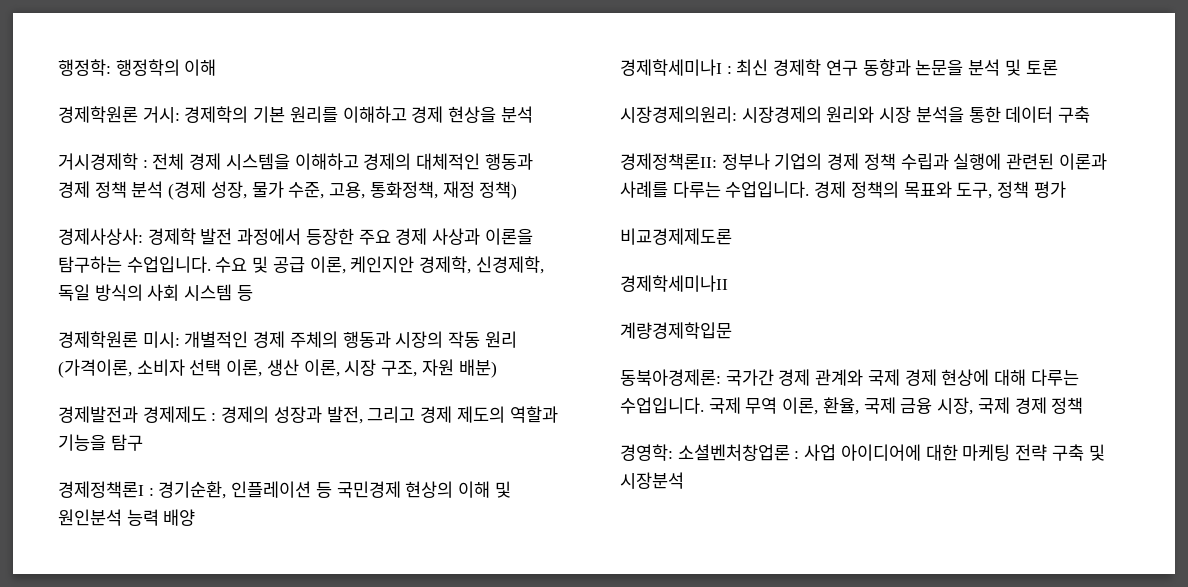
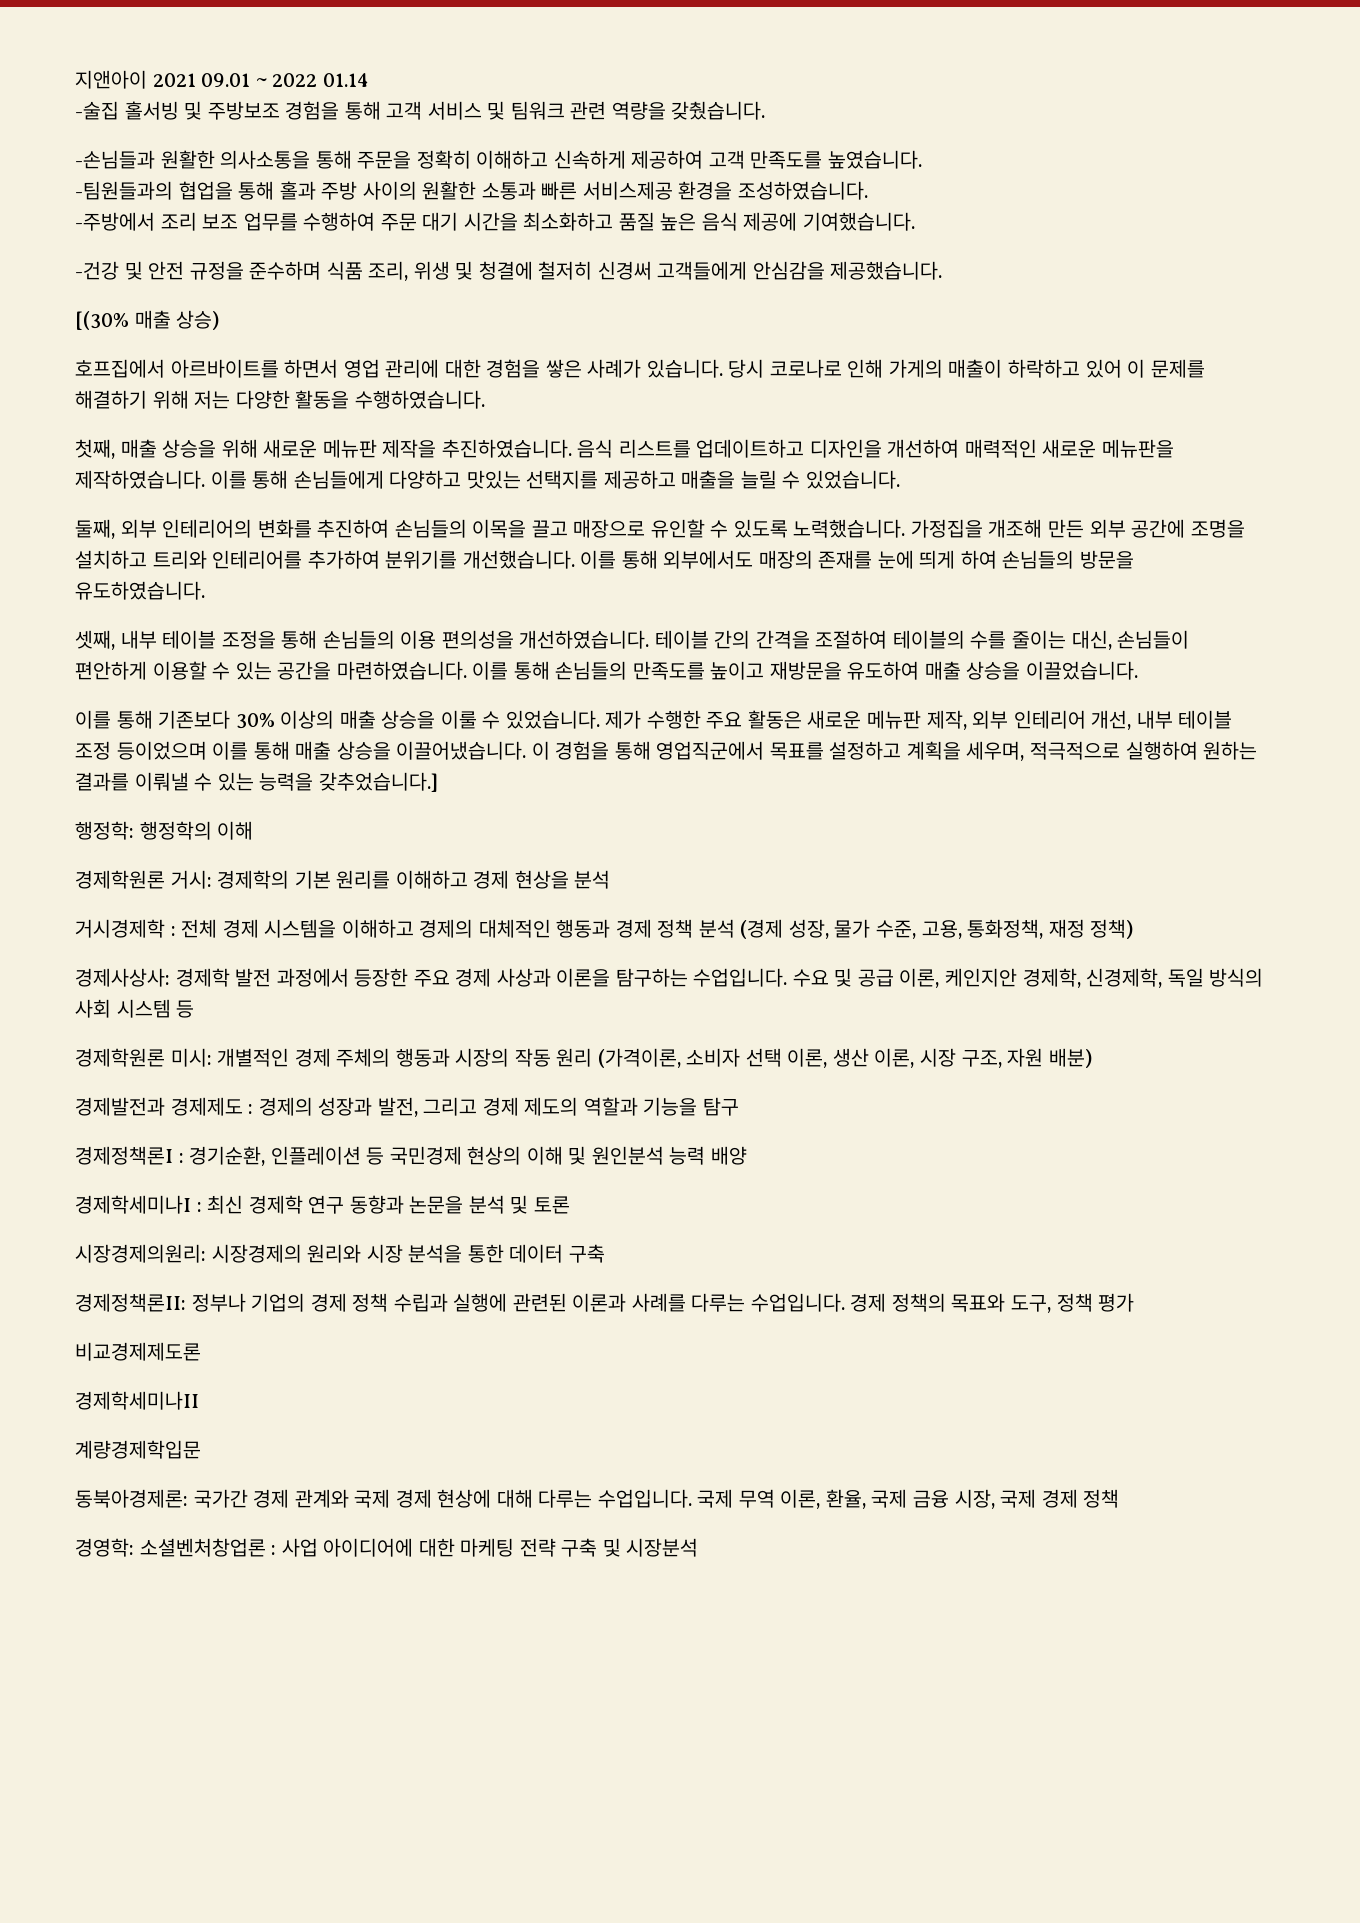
(58, 67) none -> [75,70,369,89] [75,101,766,120] [75,150,922,169] [75,181,868,200] [75,212,915,231] [75,261,943,281] [75,310,220,330] [75,359,1205,378] [75,390,485,409] [75,439,1175,459] [75,470,900,489] [75,519,1245,539] [75,550,1135,569] [75,581,205,600] [75,630,1190,650] [75,661,1139,680] [75,710,1233,730] [75,741,1258,761] [75,772,438,792] 지앤아이 2021 09.01 ~ 2022 01.14 // -술집 홀서빙 및 주방보조 경험을 통해 고객 서비스 및 팀워크 관련 역량을 갖췄습니다. // -손님들과 원활한 의사소통을 통해 주문을 정확히 이해하고 신속하게 제공하여 고객 만족도를 높였습니다. // -팀원들과의 협업을 통해 홀과 주방 사이의 원활한 소통과 빠른 서비스제공 환경을 조성하였습니다. // -주방에서 조리 보조 업무를 수행하여 주문 대기 시간을 최소화하고 품질 높은 음식 제공에 기여했습니다. // -건강 및 안전 규정을 준수하며 식품 조리, 위생 및 청결에 철저히 신경써 고객들에게 안심감을 제공했습니다. // [(30% 매출 상승) // 호프집에서 아르바이트를 하면서 영업 관리에 대한 경험을 쌓은 사례가 있습니다. 당시 코로나로 인해 가게의 매출이 하락하고 있어 이 문제를 해결하기 위해 저는 다양한 활동을 수행하였습니다. // 첫째, 매출 상승을 위해 새로운 메뉴판 제작을 추진하였습니다. 음식 리스트를 업데이트하고 디자인을 개선하여 매력적인 새로운 메뉴판을 제작하였습니다. 이를 통해 손님들에게 다양하고 맛있는 선택지를 제공하고 매출을 늘릴 수 있었습니다. // 둘째, 외부 인테리어의 변화를 추진하여 손님들의 이목을 끌고 매장으로 유인할 수 있도록 노력했습니다. 가정집을 개조해 만든 외부 공간에 조명을 설치하고 트리와 인테리어를 추가하여 분위기를 개선했습니다. 이를 통해 외부에서도 매장의 존재를 눈에 띄게 하여 손님들의 방문을 유도하였습니다. // 셋째, 내부 테이블 조정을 통해 손님들의 이용 편의성을 개선하였습니다. 테이블 간의 간격을 조절하여 테이블의 수를 줄이는 대신, 손님들이 편안하게 이용할 수 있는 공간을 마련하였습니다. 이를 통해 손님들의 만족도를 높이고 재방문을 유도하여 매출 상승을 이끌었습니다. // 이를 통해 기존보다 30% 이상의 매출 상승을 이룰 수 있었습니다. 제가 수행한 주요 활동은 새로운 메뉴판 제작, 외부 인테리어 개선, 내부 테이블 조정 등이었으며 이를 통해 매출 상승을 이끌어냈습니다. 이 경험을 통해 영업직군에서 목표를 설정하고 계획을 세우며, 적극적으로 실행하여 원하는 결과를 이뤄낼 수 있는 능력을 갖추었습니다.] //

